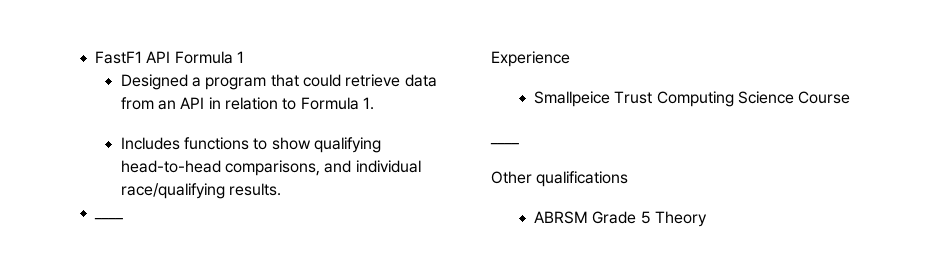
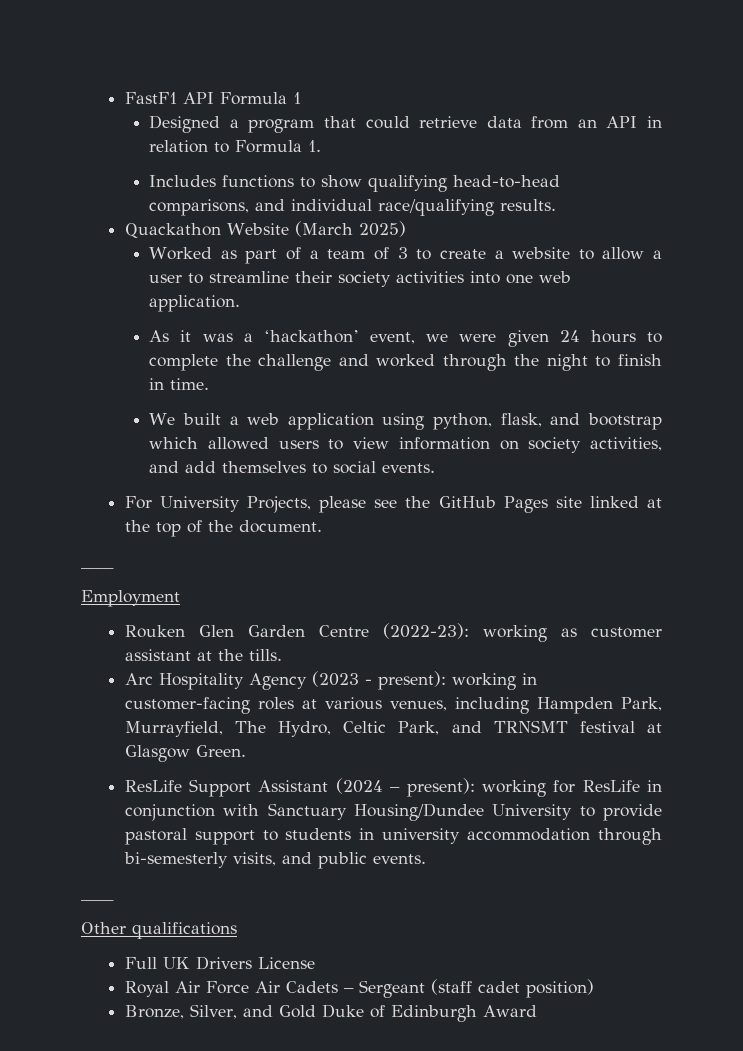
[94,218,124,220] [491,51,570,67] [534,91,851,107] [490,143,519,145] [491,171,629,187] [534,211,708,227] ____ // Experience // Smallpeice Trust Computing Science Course // ____ // Other qualifications // ABRSM Grade 5 Theory -> [124,221,406,238] [149,247,662,264] [149,271,572,287] [149,295,241,312] [149,330,662,347] [149,354,662,371] [149,378,210,390] [149,413,662,430] [149,437,662,453] [149,461,436,474] [124,496,662,513] [124,520,322,537] [81,567,114,569] [81,590,180,607] [124,623,662,642] [124,649,282,661] [124,671,537,690] [124,697,662,714] [124,720,662,737] [124,745,246,762] [124,778,662,797] [124,803,662,821] [124,828,662,845] [123,852,426,869] [81,899,114,901] [81,922,237,939] [124,956,315,970] [124,979,594,998] [124,1004,537,1022] Quackathon Website (March 2025) // Worked as part of a team of 3 to create a website to allow a user to streamline their society activities into one web application. // As it was a ‘hackathon’ event, we were given 24 hours to complete the challenge and worked through the night to finish in time. // We built a web application using python, flask, and bootstrap which allowed users to view information on society activities, and add themselves to social events. // For University Projects, please see the GitHub Pages site linked at the top of the document. // ____ // Employment // Rouken Glen Garden Centre (2022-23): working as customer assistant at the tills. // Arc Hospitality Agency (2023 - present): working in customer-facing roles at various venues, including Hampden Park, Murrayfield, The Hydro, Celtic Park, and TRNSMT festival at Glasgow Green. // ResLife Support Assistant (2024 – present): working for ResLife in conjunction with Sanctuary Housing/Dundee University to provide pastoral support to students in university accommodation through bi-semesterly visits, and public events. // ____ // Other qualifications // Full UK Drivers License // Royal Air Force Air Cadets – Sergeant (staff cadet position) // Bronze, Silver, and Gold Duke of Edinburgh Award

